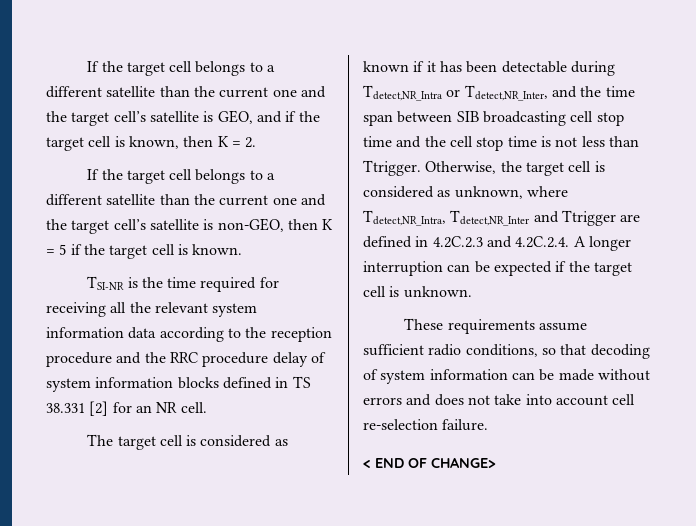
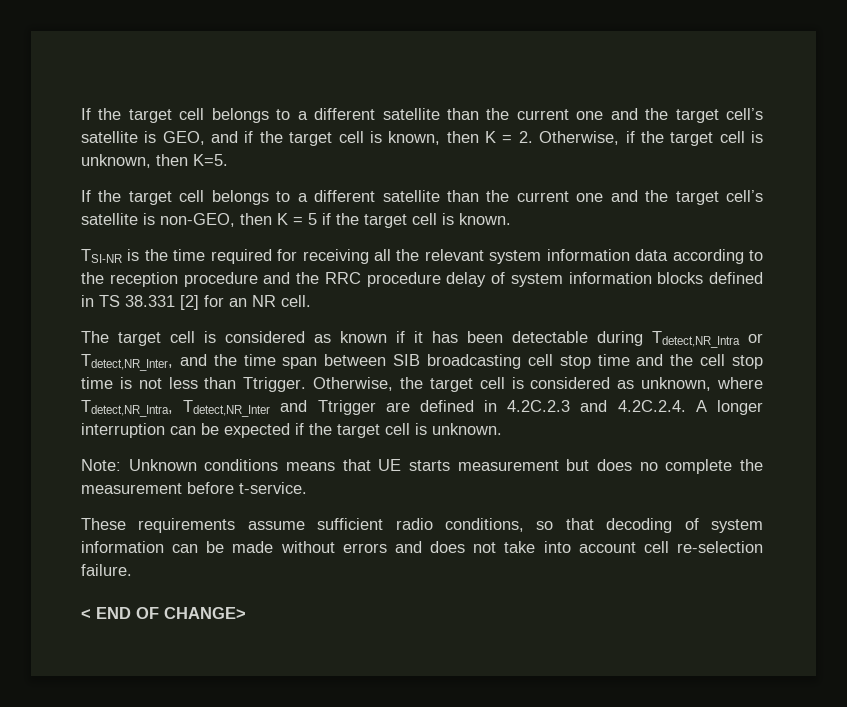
(257, 142) none -> [539,131,763,146] [81,154,228,168] Otherwise, if the target cell is unknown, then K=5.
(472, 292) none -> [81,459,763,474] [81,482,307,494] // Note: Unknown conditions means that UE starts measurement but does no complete the measurement before t-service.

